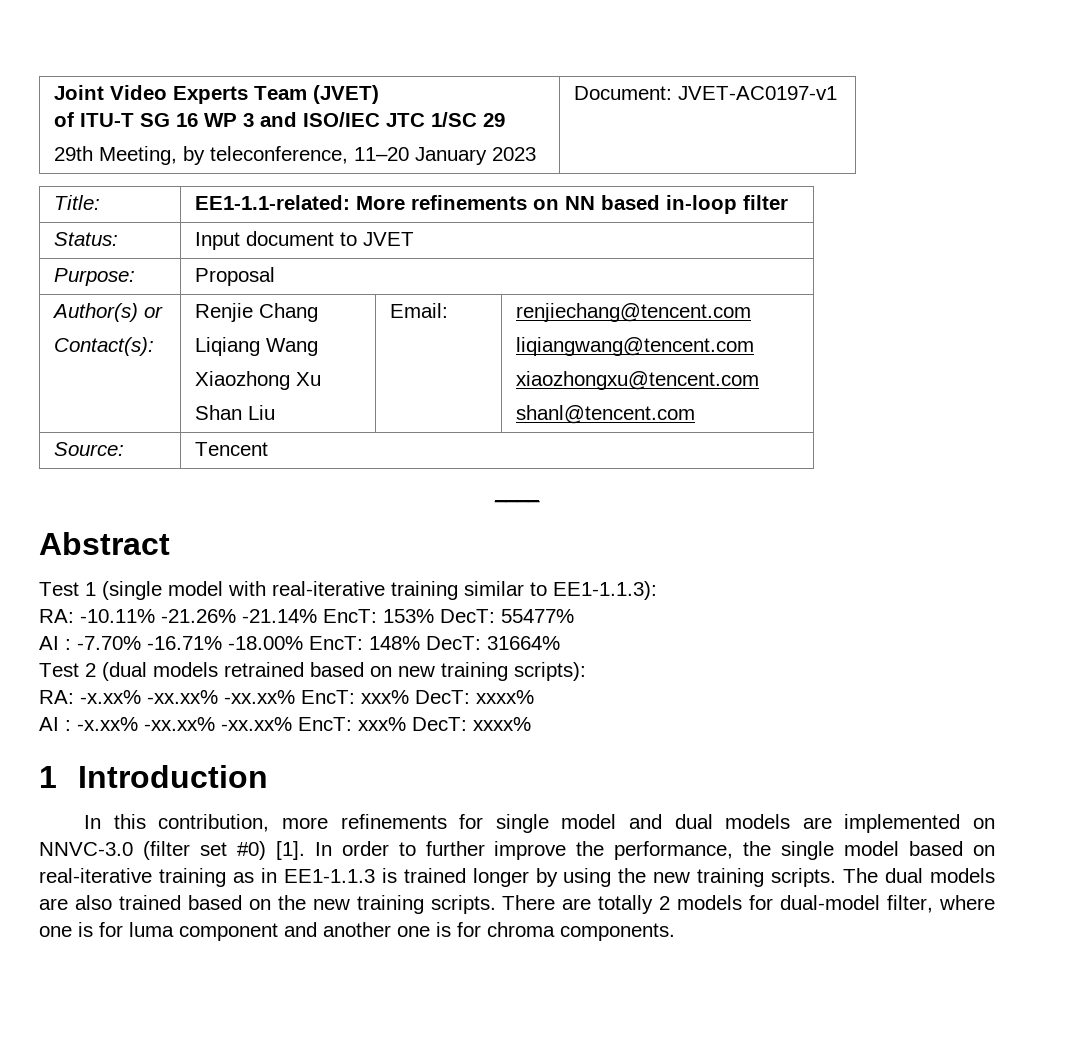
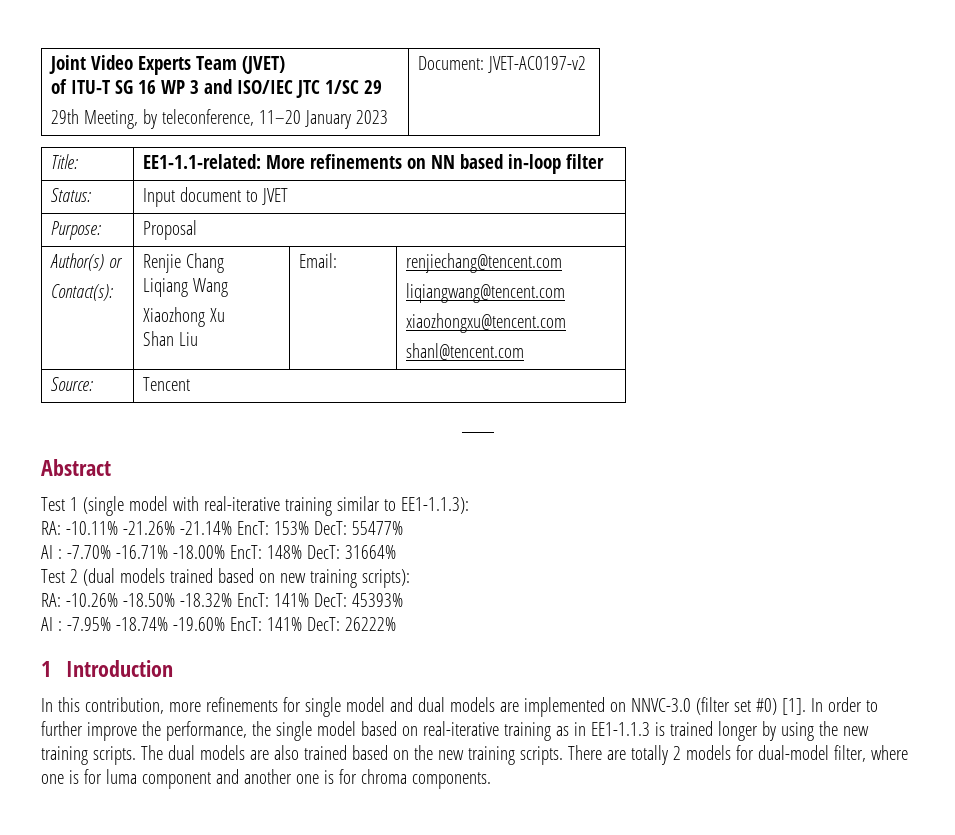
[678,86,838,100] JVET-AC0197-v1 -> [488,56,587,73] JVET-AC0197-v2
[224,662,304,677] retrained -> [169,568,213,583] trained
[80,690,534,704] [39,717,531,731] -x.xx% -xx.xx% -xx.xx% EncT: xxx% DecT: xxxx% // AI : -x.xx% -xx.xx% -xx.xx% EncT: xxx% DecT: xxxx% -> [65,593,403,607] [41,617,396,631] -10.26% -18.50% -18.32% EncT: 141% DecT: 45393% // AI : -7.95% -18.74% -19.60% EncT: 141% DecT: 26222%

